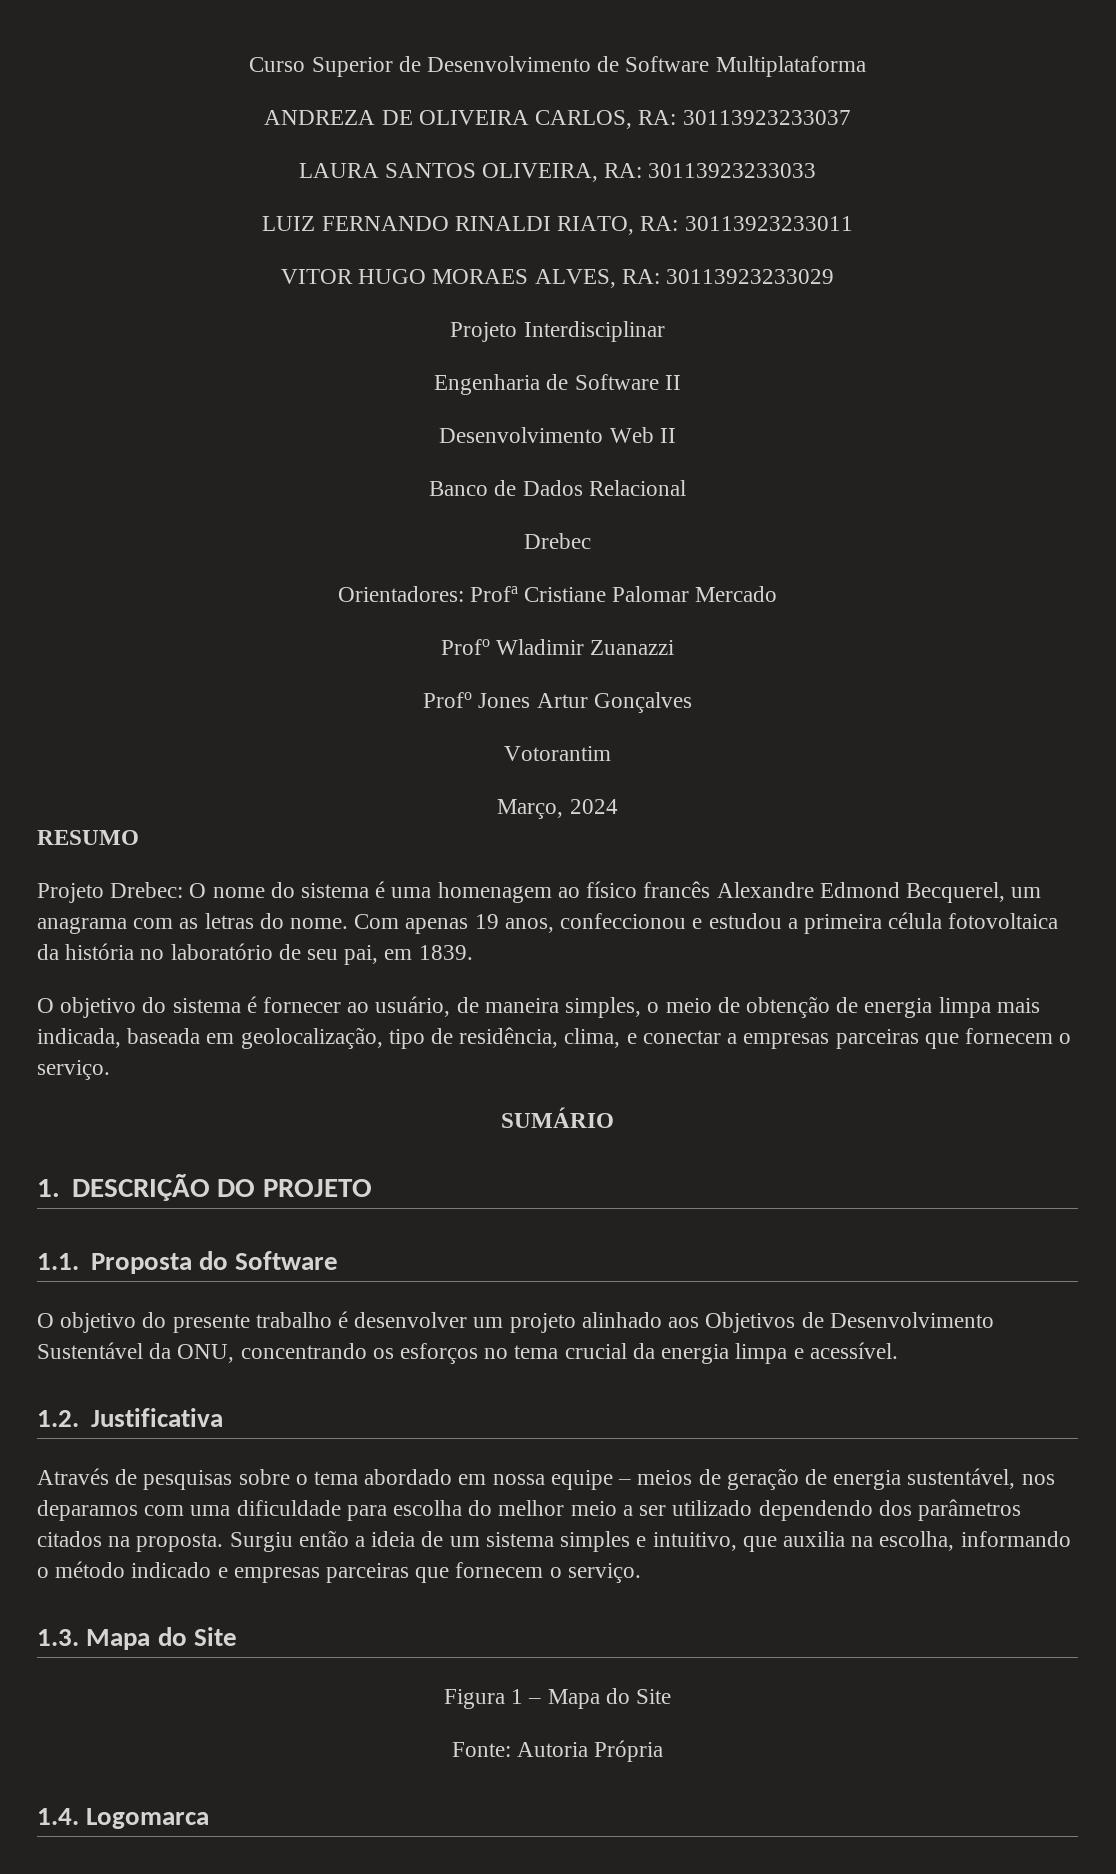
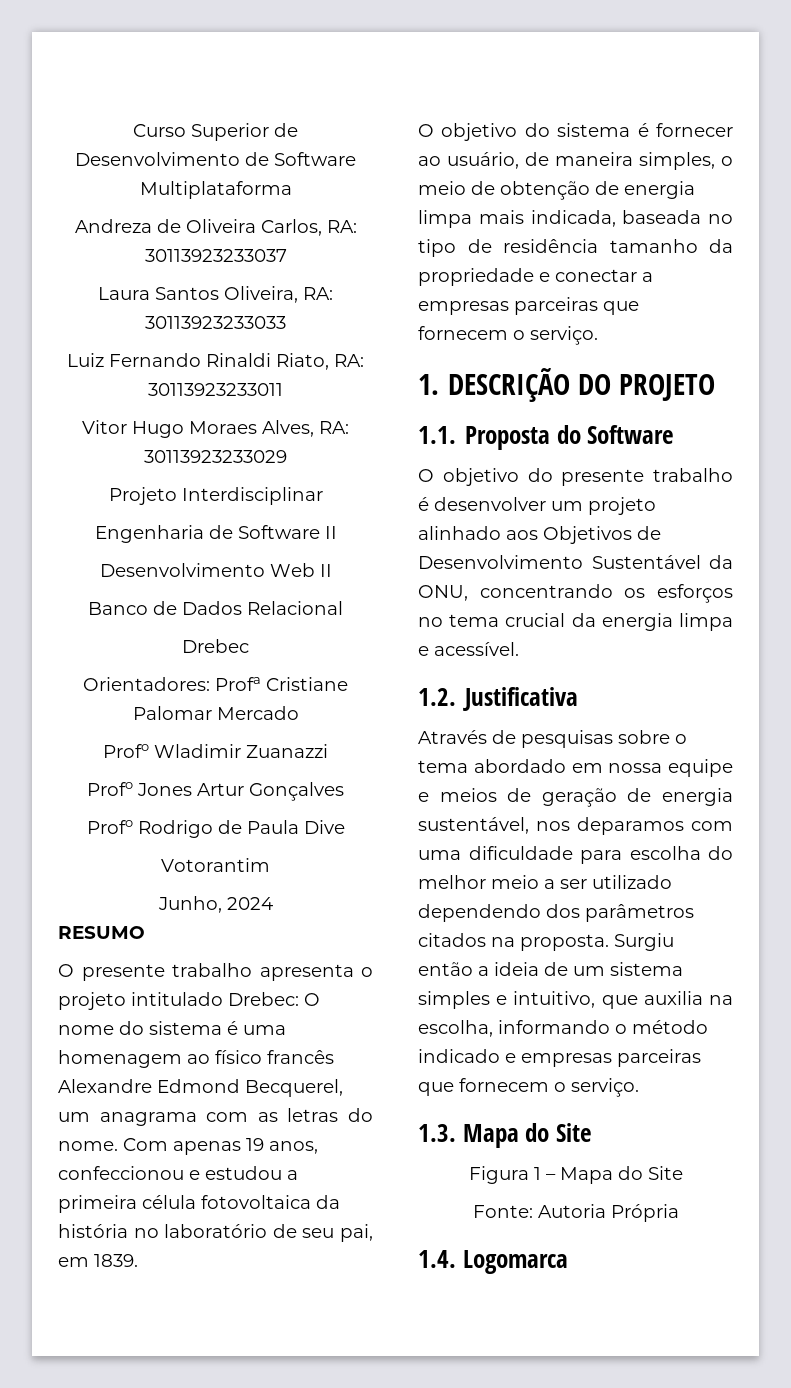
[264,110,633,129] ANDREZA DE OLIVEIRA CARLOS, -> [74,219,322,236] Andreza de Oliveira Carlos,
[298,163,598,182] LAURA SANTOS OLIVEIRA, -> [98,286,298,303] Laura Santos Oliveira,
[262,216,853,235] [280,269,616,288] LUIZ FERNANDO RINALDI RIATO, RA: 30113923233011 // VITOR HUGO MORAES ALVES, -> [67,353,364,370] [148,383,283,396] [82,420,314,438] Luiz Fernando Rinaldi Riato, RA: 30113923233011 // Vitor Hugo Moraes Alves,
(692, 702) none -> [86,820,345,838] // Profo Rodrigo de Paula Dive
[497,799,564,819] Março, -> [157,896,222,913] Junho,
[37,883,104,903] Projeto -> [58,963,373,981] [58,992,223,1010] O presente trabalho apresenta o projeto intitulado
[206,1027,621,1049] em geolocalização, tipo de residência, clima, -> [708,214,733,224] [418,239,733,257] [418,268,534,286] no tipo de residência tamanho da propriedade
[501,1107,614,1128] // SUMÁRIO -> (598, 335) none
[618,1479,632,1485] – -> [418,792,429,802] e

